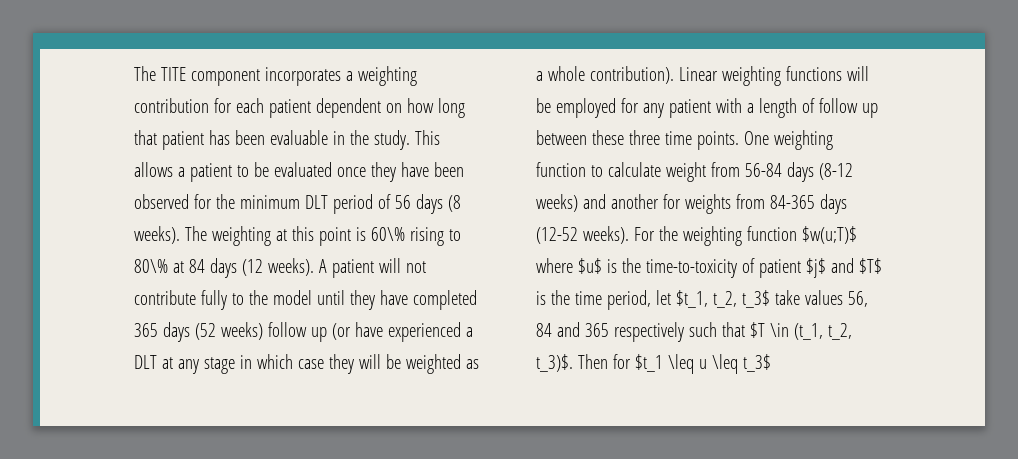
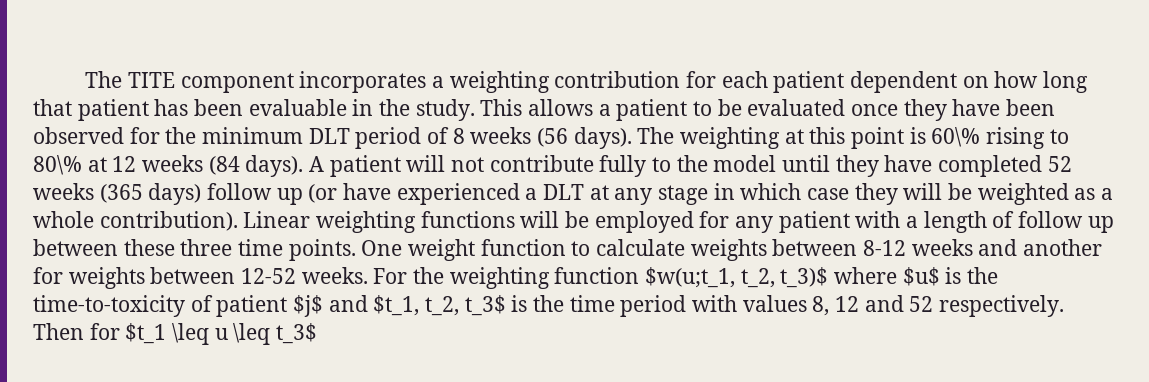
[394,194,461,214] [134,226,180,244] 56 days (8 weeks). -> [452,127,632,149] 8 weeks (56 days).
[188,258,314,278] 84 days (12 weeks). -> [112,155,304,177] 12 weeks (84 days).
[134,322,263,342] 365 days (52 weeks) -> [1047,156,1072,172] [33,183,202,205] 52 weeks (365 days)
[773,130,833,150] weighting -> [408,239,476,261] weight
[665,162,853,182] [536,194,847,214] [536,226,629,244] weight from 56-84 days (8-12 weeks) and another for weights from 84-365 days (12-52 weeks). -> [690,239,1103,261] [33,267,368,289] weights between 8-12 weeks and another for weights between 12-52 weeks.
[801,226,857,244] $w(u;T)$ -> [645,267,829,288] $w(u;t_1, t_2, t_3)$
[858,258,882,274] [536,290,868,310] [536,322,852,342] [536,354,573,372] $T$ is the time period, let $t_1, t_2, t_3$ take values 56, 84 and 365 respectively such that $T \in (t_1, t_2, t_3)$. -> [373,295,1065,317] $t_1, t_2, t_3$ is the time period with values 8, 12 and 52 respectively.

